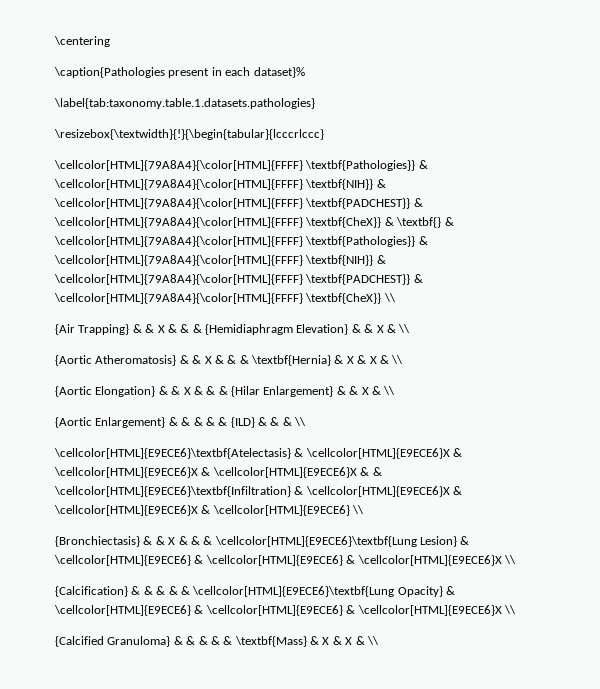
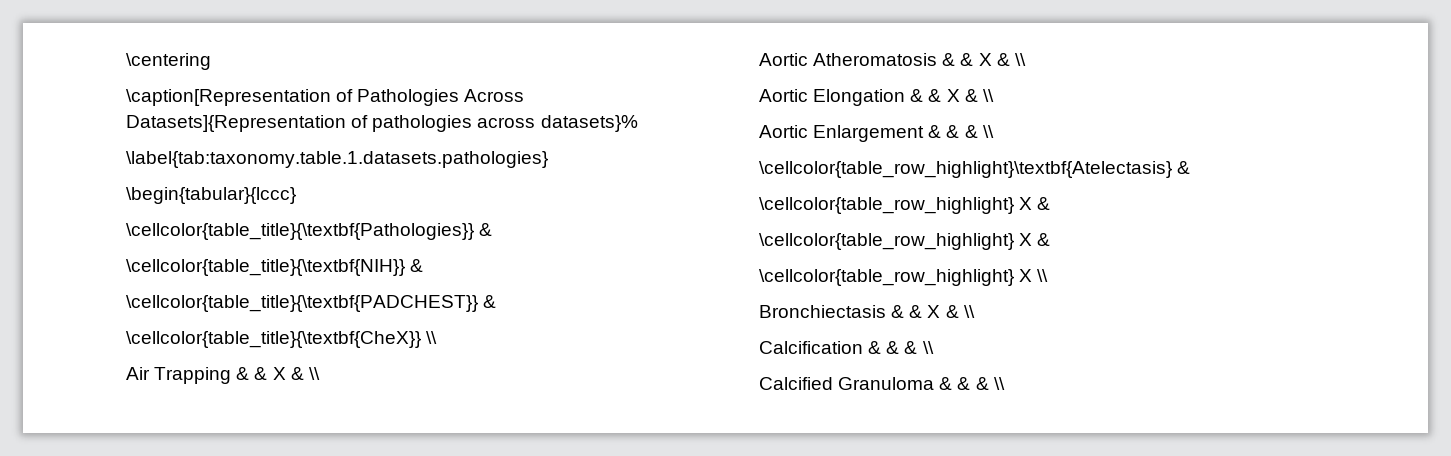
[54,67,305,78] [54,98,315,109] [54,129,324,140] [54,160,428,171] [54,179,386,190] [54,198,423,209] [54,217,454,228] [54,236,428,247] [54,255,386,266] [54,274,423,285] [54,293,396,304] [55,324,411,335] [55,355,404,366] [55,386,396,397] [55,417,307,428] [54,448,463,459] [54,467,382,478] [54,486,463,497] [54,505,365,516] [55,536,470,547] [54,555,516,566] [55,586,455,597] [54,605,516,616] [55,636,365,647] \caption{Pathologies present in each dataset}% // \label{tab:taxonomy.table.1.datasets.pathologies} // \resizebox{\textwidth}{!}{\begin{tabular}{lcccrlccc} // \cellcolor[HTML]{79A8A4}{\color[HTML]{FFFF} \textbf{Pathologies}} & \cellcolor[HTML]{79A8A4}{\color[HTML]{FFFF} \textbf{NIH}} & \cellcolor[HTML]{79A8A4}{\color[HTML]{FFFF} \textbf{PADCHEST}} & \cellcolor[HTML]{79A8A4}{\color[HTML]{FFFF} \textbf{CheX}} & \textbf{} & \cellcolor[HTML]{79A8A4}{\color[HTML]{FFFF} \textbf{Pathologies}} & \cellcolor[HTML]{79A8A4}{\color[HTML]{FFFF} \textbf{NIH}} & \cellcolor[HTML]{79A8A4}{\color[HTML]{FFFF} \textbf{PADCHEST}} & \cellcolor[HTML]{79A8A4}{\color[HTML]{FFFF} \textbf{CheX}} \\ // {Air Trapping} & & X & & & {Hemidiaphragm Elevation} & & X & \\ // {Aortic Atheromatosis} & & X & & & \textbf{Hernia} & X & X & \\ // {Aortic Elongation} & & X & & & {Hilar Enlargement} & & X & \\ // {Aortic Enlargement} & & & & & {ILD} & & & \\ // \cellcolor[HTML]{E9ECE6}\textbf{Atelectasis} & \cellcolor[HTML]{E9ECE6}X & \cellcolor[HTML]{E9ECE6}X & \cellcolor[HTML]{E9ECE6}X & & \cellcolor[HTML]{E9ECE6}\textbf{Infiltration} & \cellcolor[HTML]{E9ECE6}X & \cellcolor[HTML]{E9ECE6}X & \cellcolor[HTML]{E9ECE6} \\ // {Bronchiectasis} & & X & & & \cellcolor[HTML]{E9ECE6}\textbf{Lung Lesion} & \cellcolor[HTML]{E9ECE6} & \cellcolor[HTML]{E9ECE6} & \cellcolor[HTML]{E9ECE6}X \\ // {Calcification} & & & & & \cellcolor[HTML]{E9ECE6}\textbf{Lung Opacity} & \cellcolor[HTML]{E9ECE6} & \cellcolor[HTML]{E9ECE6} & \cellcolor[HTML]{E9ECE6}X \\ // {Calcified Granuloma} & & & & & \textbf{Mass} & X & X & -> [126,89,525,106] [126,115,638,132] [126,151,548,168] [126,187,296,204] [126,223,493,240] [126,259,424,276] [126,295,497,312] [126,331,438,348] [126,367,320,384] [759,53,1026,66] [759,89,994,106] [759,125,994,142] [759,161,1191,178] [759,197,1051,214] [759,233,1051,250] [759,269,1049,286] [759,305,975,318] [759,341,934,354] [759,377,989,390] \caption[Representation of Pathologies Across Datasets]{Representation of pathologies across datasets}% // \label{tab:taxonomy.table.1.datasets.pathologies} // \begin{tabular}{lccc} // \cellcolor{table_title}{\textbf{Pathologies}} & // \cellcolor{table_title}{\textbf{NIH}} & // \cellcolor{table_title}{\textbf{PADCHEST}} & // \cellcolor{table_title}{\textbf{CheX}} \\ // Air Trapping & & X & \\ // Aortic Atheromatosis & & X & \\ // Aortic Elongation & & X & \\ // Aortic Enlargement & & & \\ // \cellcolor{table_row_highlight}\textbf{Atelectasis} & // \cellcolor{table_row_highlight} X & // \cellcolor{table_row_highlight} X & // \cellcolor{table_row_highlight} X \\ // Bronchiectasis & & X & \\ // Calcification & & & \\ // Calcified Granuloma & & &

